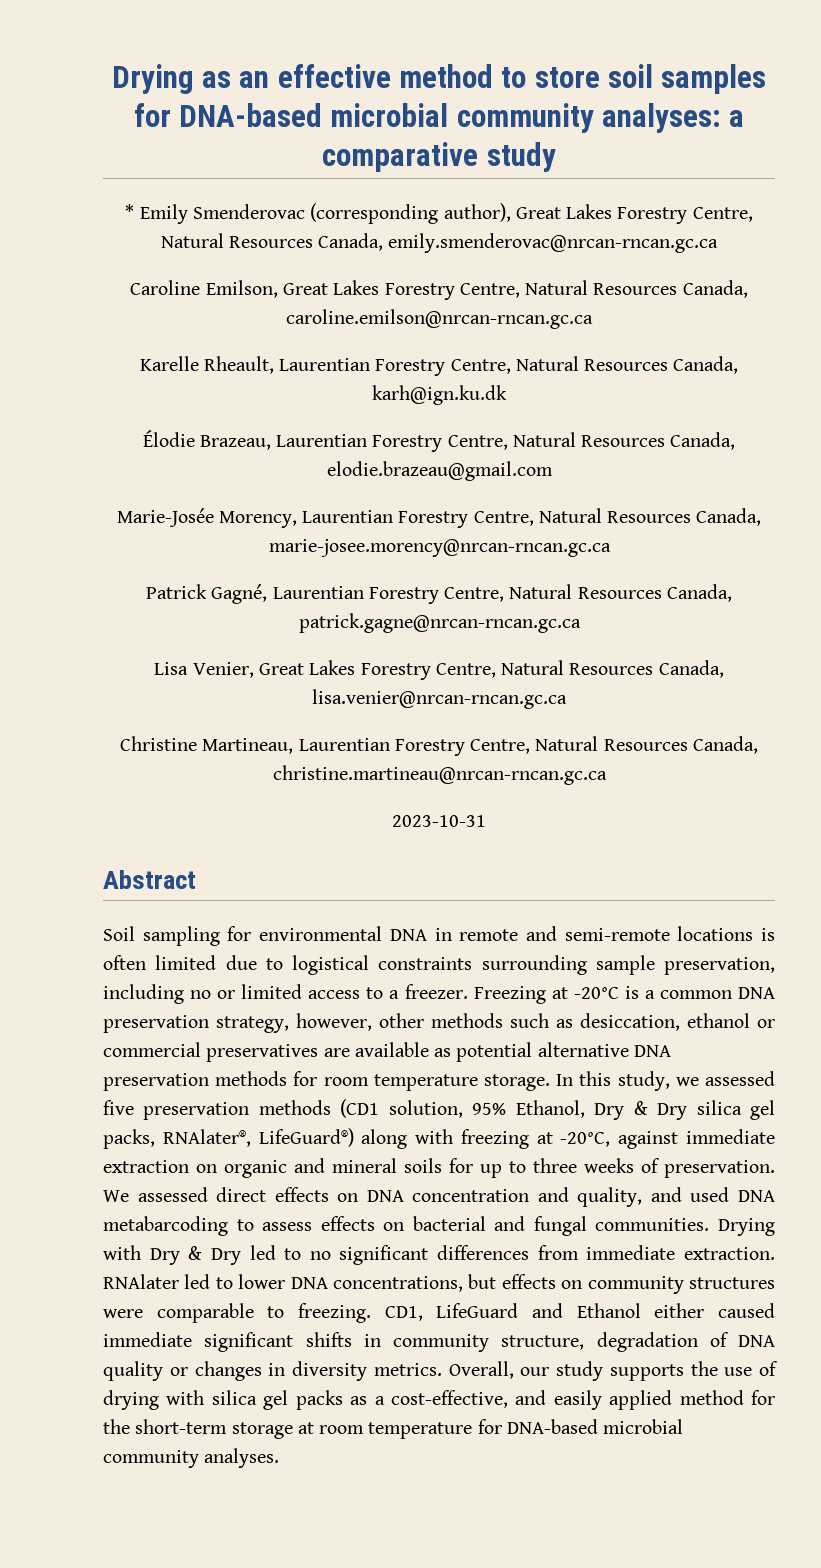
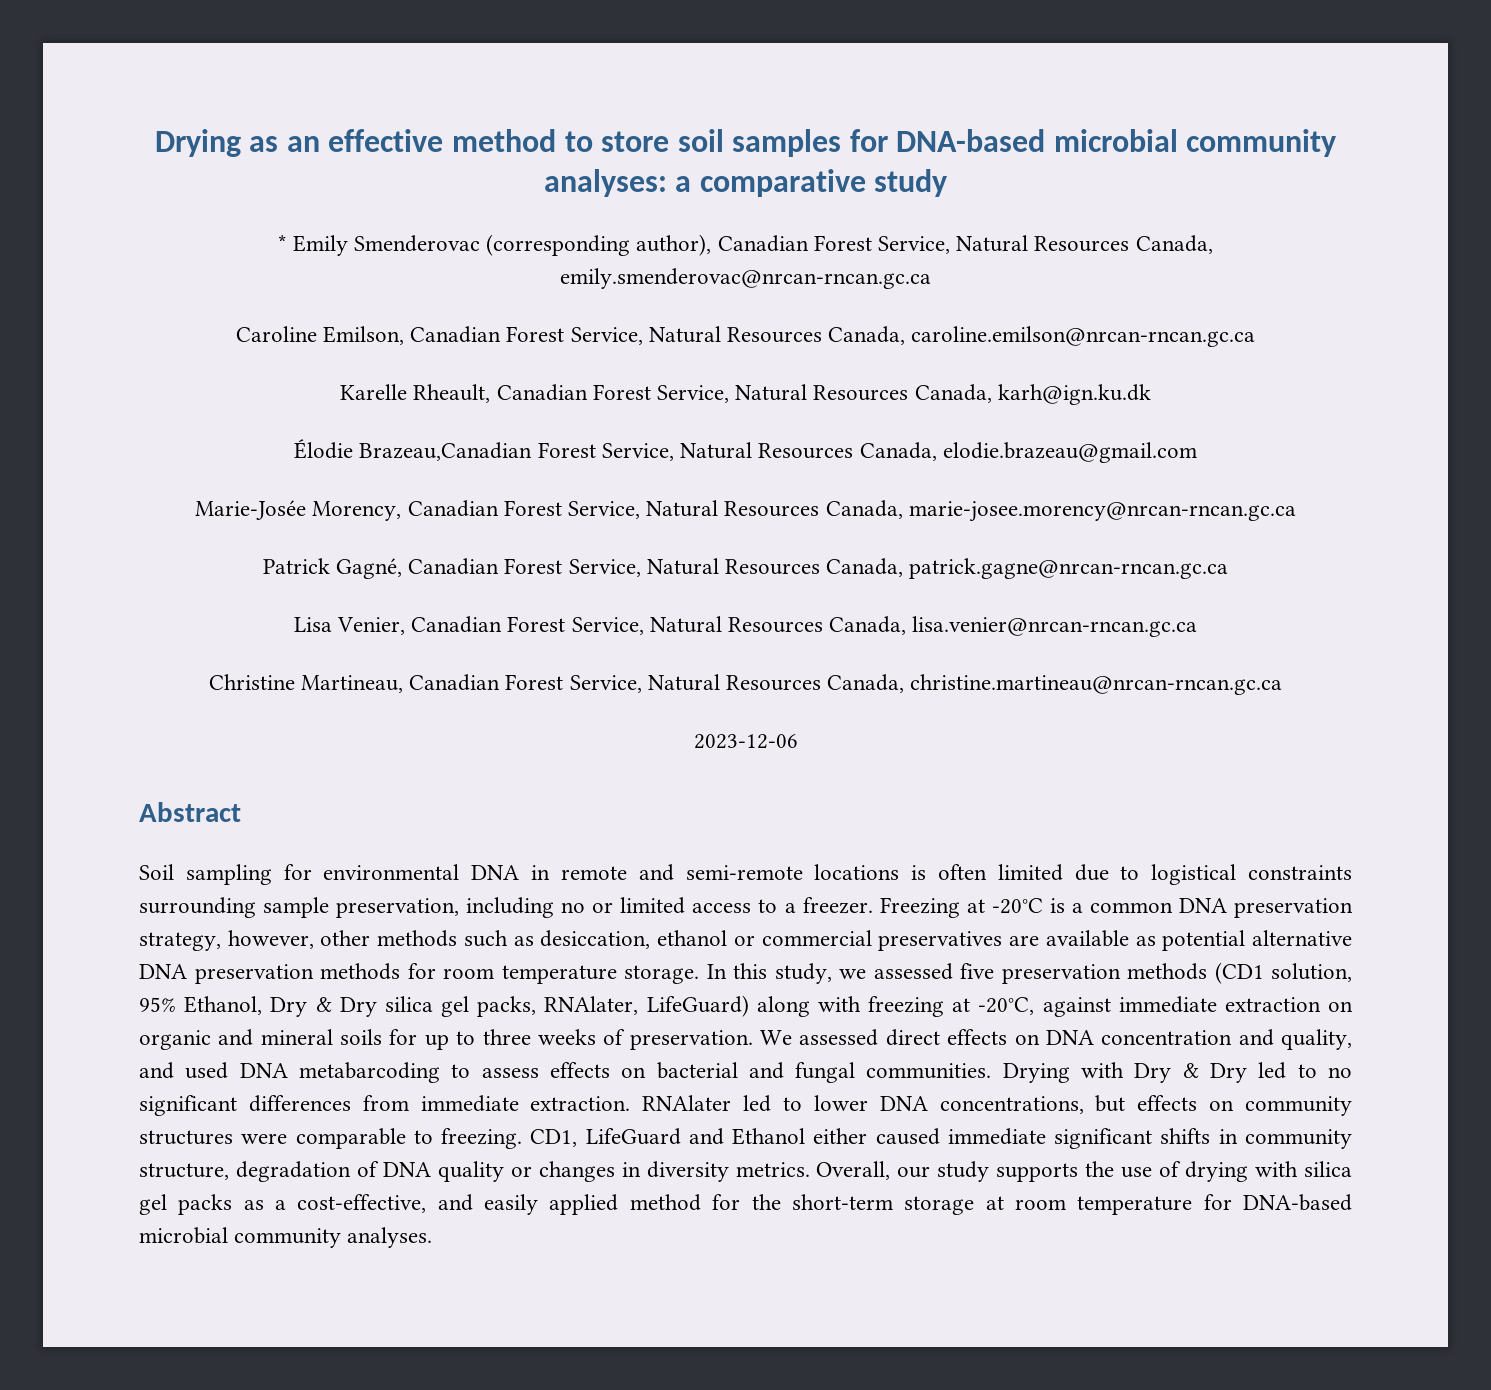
[515,204,753,224] Great Lakes Forestry Centre, -> [717,235,950,254] Canadian Forest Service,
[282,280,520,300] Great Lakes Forestry Centre, -> [410,326,643,345] Canadian Forest Service,
[279,358,511,376] Laurentian Forestry Centre, -> [496,384,729,403] Canadian Forest Service,
[199,434,508,452] Brazeau, Laurentian Forestry Centre, -> [359,442,674,461] Brazeau,Canadian Forest Service,
[302,510,534,528] Laurentian Forestry Centre, -> [407,500,640,519] Canadian Forest Service,
[272,586,505,604] Laurentian Forestry Centre, -> [408,558,641,577] Canadian Forest Service,
[258,660,496,680] Great Lakes Forestry Centre, -> [411,616,644,635] Canadian Forest Service,
[298,738,531,756] Laurentian Forestry Centre, -> [409,674,642,693] Canadian Forest Service,
[392,815,486,827] 2023-10-31 -> [693,734,798,749] 2023-12-06
[162,1128,354,1147] RNAlater®, LifeGuard®) -> [544,995,749,1017] RNAlater, LifeGuard)

